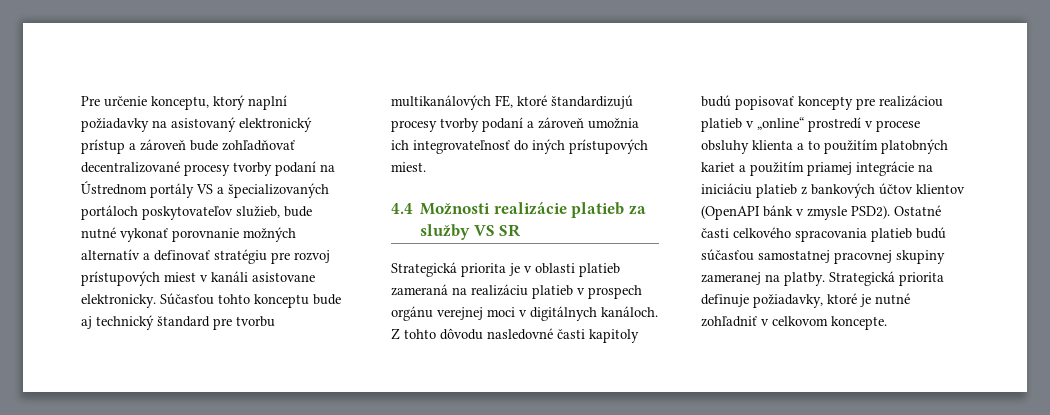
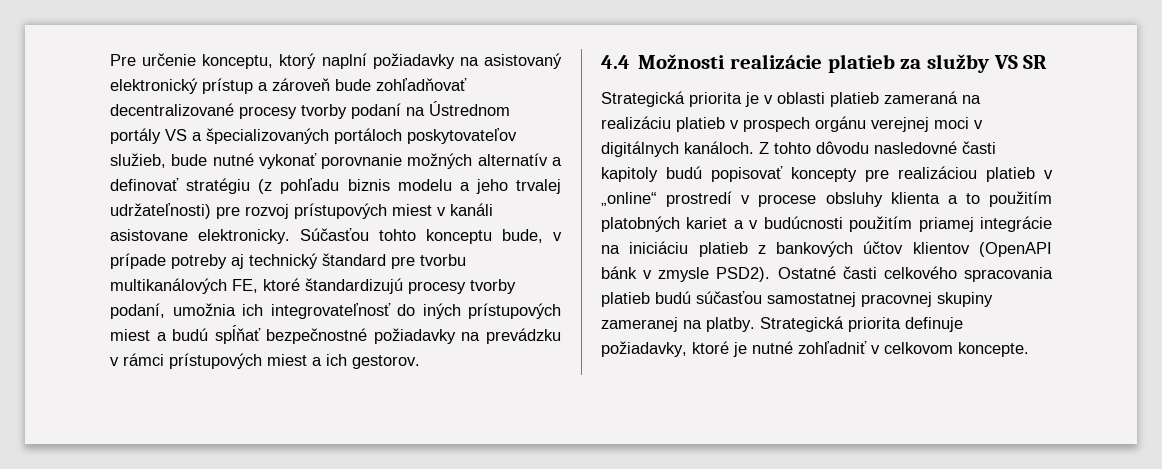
(267, 256) none -> [258,178,561,194] [110,203,211,219] (z pohľadu biznis modelu a jeho trvalej udržateľnosti)
[313,294,341,305] bude -> [502,229,562,243] [110,253,227,269] bude, v prípade potreby
[482,117,584,132] podaní a zároveň -> [110,303,165,319] podaní,
[391,162,426,172] miest. -> [110,325,561,344] [110,353,420,369] miest a budú spĺňať bezpečnostné požiadavky na prevádzku v rámci prístupových miest a ich gestorov.
(746, 168) none -> [749,216,843,229] v budúcnosti

